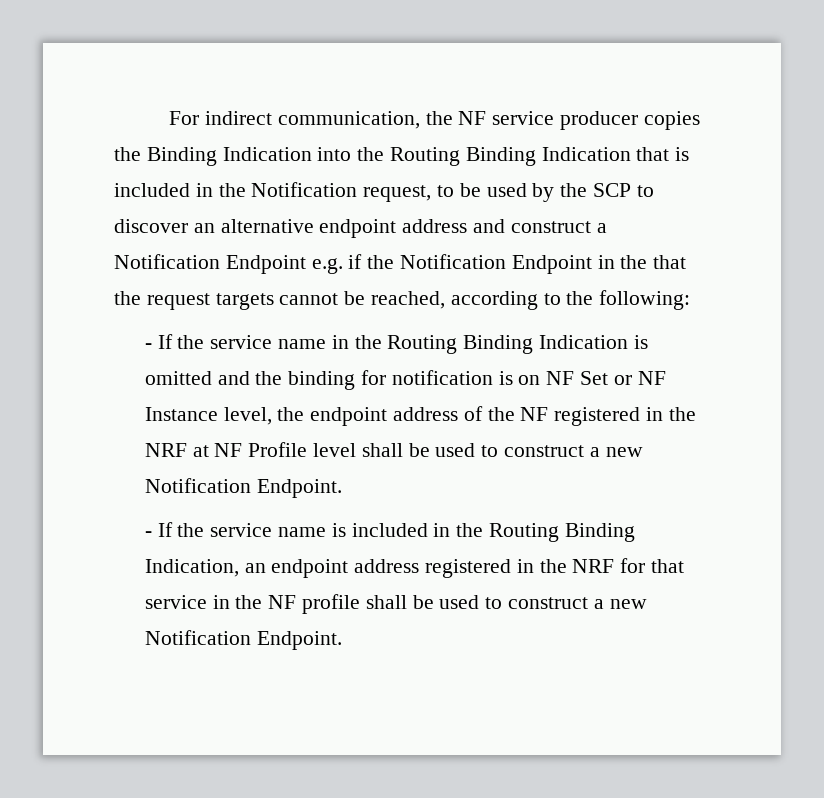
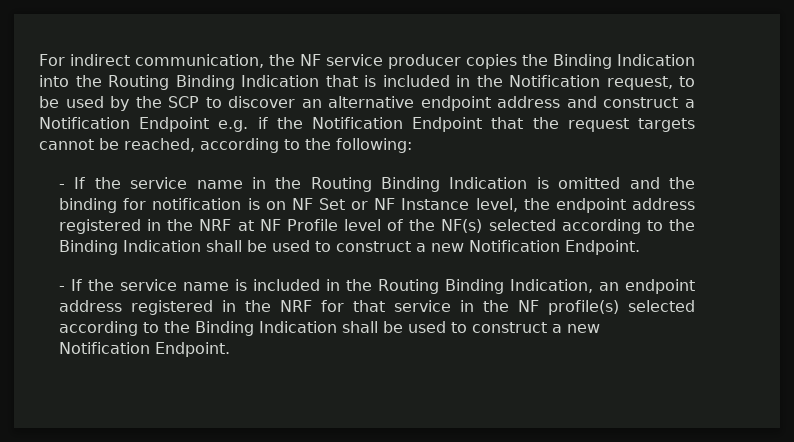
[597,255,648,269] in the -> (483, 124) none
[463,406,549,421] of the NF -> (695, 204) none
(357, 450) none -> [387,219,695,234] [59,240,202,255] of the NF(s) selected according to the Binding Indication
[302,594,361,614] profile -> [548,300,695,315] [59,321,338,336] profile(s) selected according to the Binding Indication

